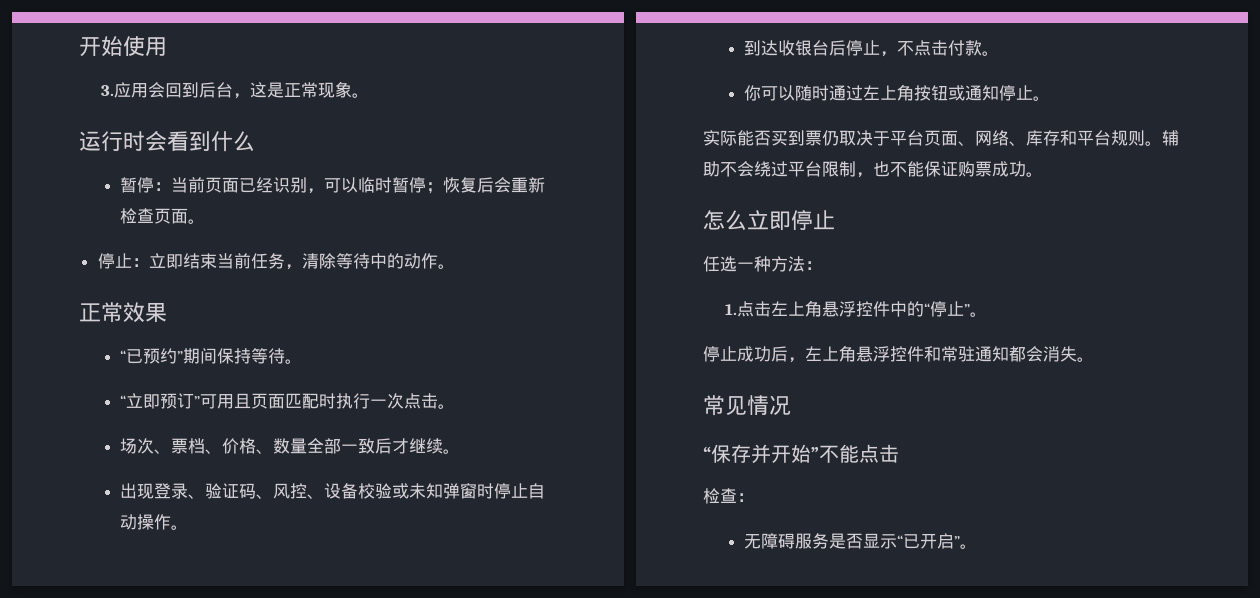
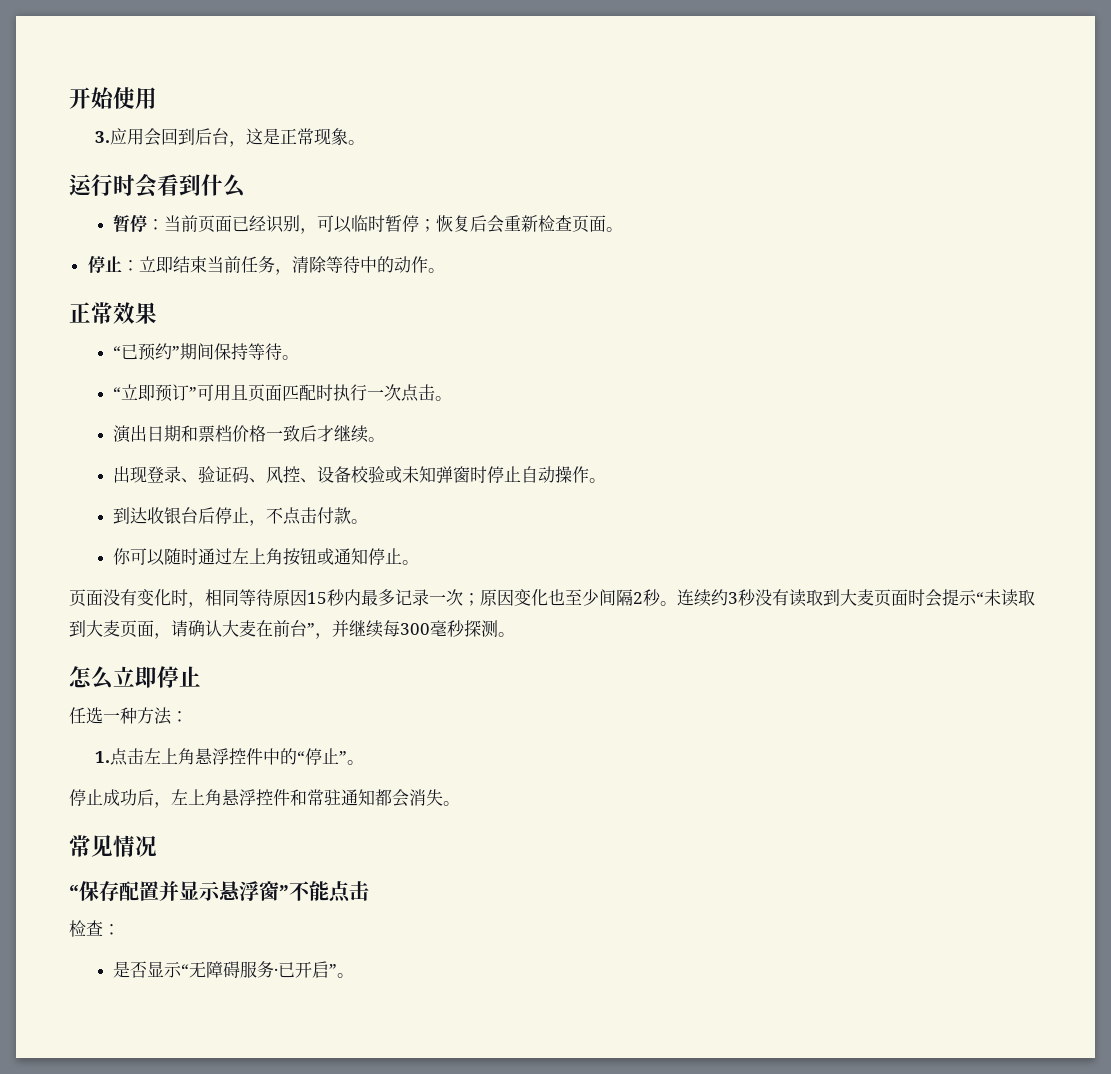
[120,438,342,454] 场次、票档、价格、数量全部 -> [113,425,267,443] 演出日期和票档价格
[703,130,1179,146] [703,161,1026,178] 实际能否买到票仍取决于平台页面、网络、库存和平台规则。辅助不会绕过平台限制，也不能保证购票成功 -> [69,589,1035,608] [69,620,498,639] 页面没有变化时，相同等待原因15秒内最多记录一次；原因变化也至少间隔2秒。连续约3秒没有读取到大麦页面时会提示“未读取到大麦页面，请确认大麦在前台”，并继续每300毫秒探测
[751,444,811,464] 并开始 -> [119,881,279,901] 配置并显示悬浮窗
[744,533,904,549] 无障碍服务是否显示“ -> [113,961,279,978] 是否显示“无障碍服务·

